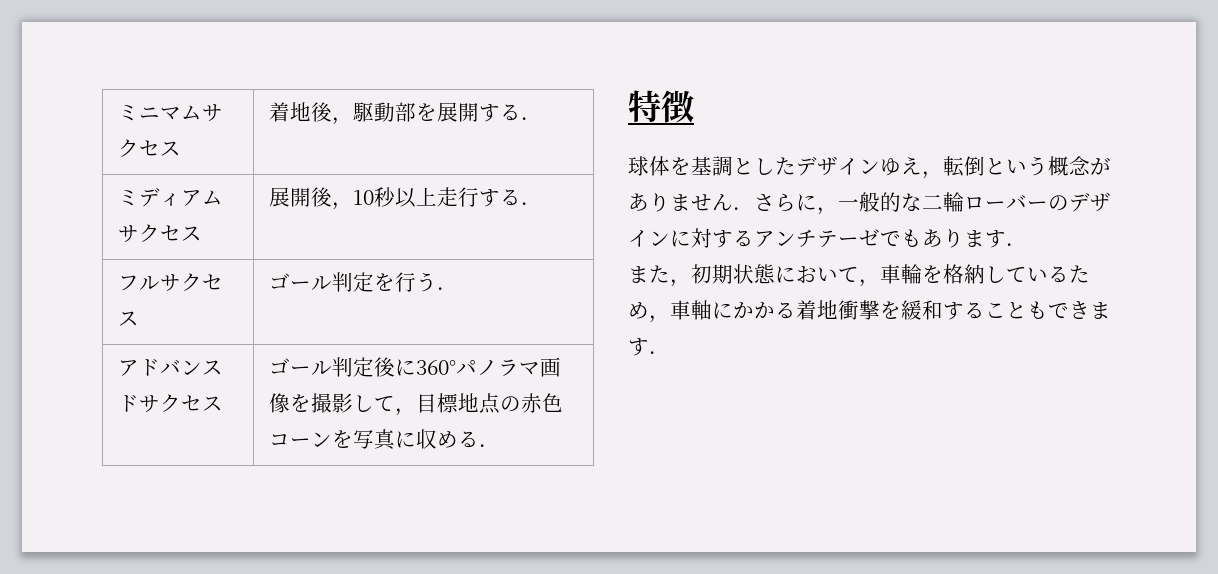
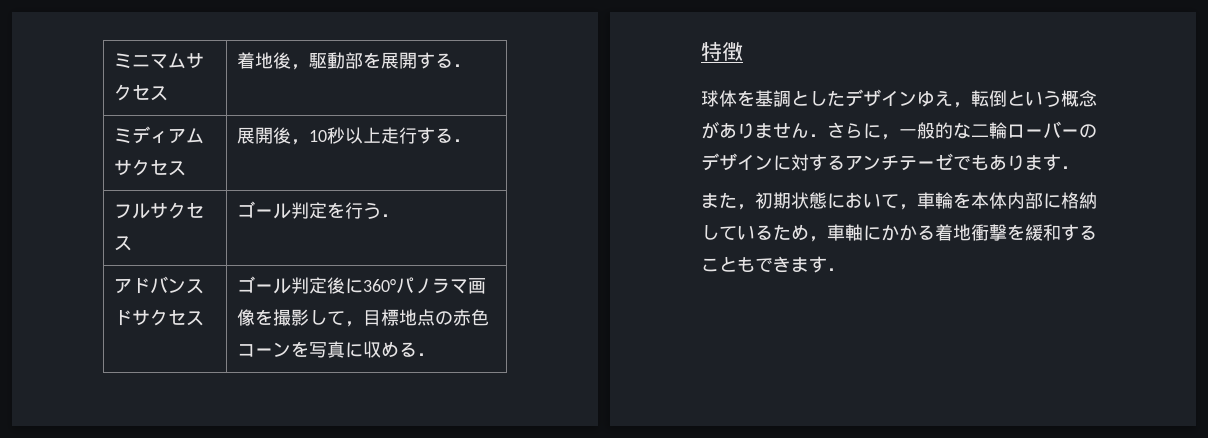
(943, 274) none -> [971,192,1061,209] 本体内部に

